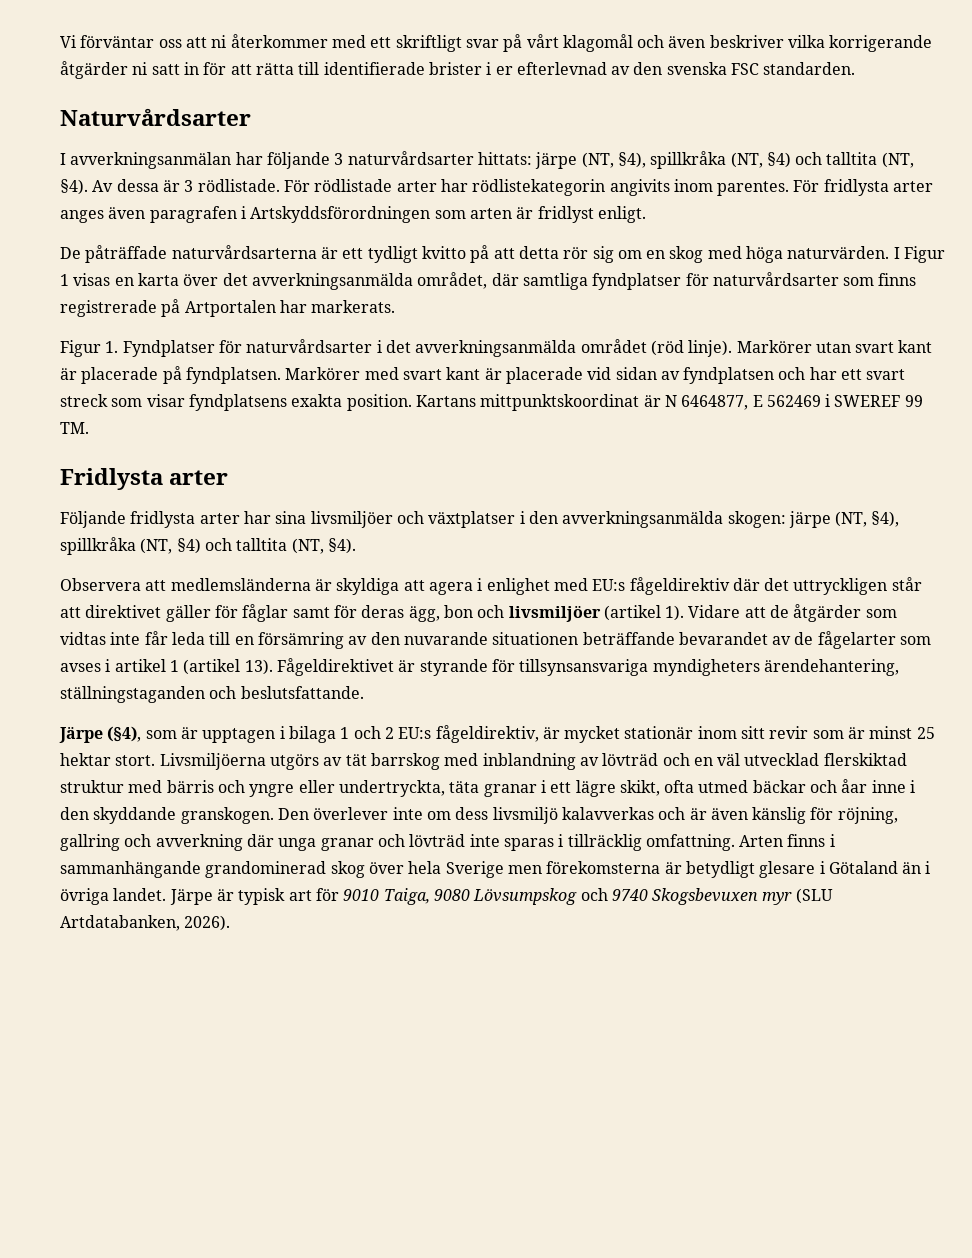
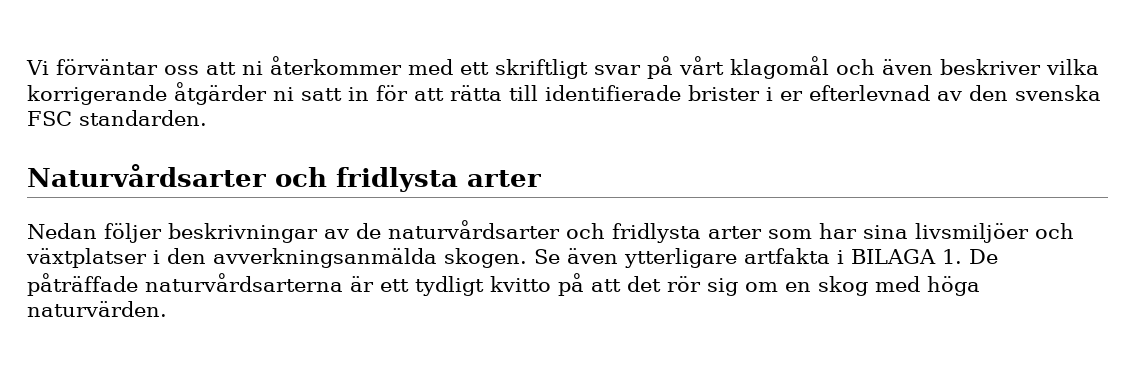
[60,151,914,169] [60,179,934,196] [60,206,646,223] // I avverkningsanmälan har följande 3 naturvårdsarter hittats: järpe (NT, §4), spillkråka (NT, §4) och talltita (NT, §4). Av dessa är 3 rödlistade. För rödlistade arter har rödlistekategorin angivits inom parentes. För fridlysta arter anges även paragrafen i Artskyddsförordningen som arten är fridlyst enligt. // -> [275,167,541,192] [27,220,1074,243] [26,248,962,268] och fridlysta arter // Nedan följer beskrivningar av de naturvårdsarter och fridlysta arter som har sina livsmiljöer och växtplatser i den avverkningsanmälda skogen. Se även ytterligare artfakta i BILAGA 1.
[518,246,559,259] detta -> [627,276,661,292] det
[893,246,946,263] [60,272,917,290] [60,299,396,317] [60,339,933,357] [60,366,906,384] [60,394,923,411] [60,422,89,434] [60,468,229,490] [60,511,900,528] [60,537,356,555] [60,577,922,595] [60,604,897,622] [60,631,932,649] [60,658,899,676] [60,686,364,703] [59,725,935,743] [60,753,907,770] [60,779,916,797] [60,807,898,824] [60,834,835,851] [60,861,931,878] [60,888,833,905] [60,915,231,931] I Figur 1 visas en karta över det avverkningsanmälda området, där samtliga fyndplatser för naturvårdsarter som finns registrerade på Artportalen har markerats. // Figur 1. Fyndplatser för naturvårdsarter i det avverkningsanmälda området (röd linje). Markörer utan svart kant är placerade på fyndplatsen. Markörer med svart kant är placerade vid sidan av fyndplatsen och har ett svart streck som visar fyndplatsens exakta position. Kartans mittpunktskoordinat är N 6464877, E 562469 i SWEREF 99 TM. // Fridlysta arter // Följande fridlysta arter har sina livsmiljöer och växtplatser i den avverkningsanmälda skogen: järpe (NT, §4), spillkråka (NT, §4) och talltita (NT, §4). // Observera att medlemsländerna är skyldiga att agera i enlighet med EU:s fågeldirektiv där det uttryckligen står att direktivet gäller för fåglar samt för deras ägg, bon och livsmiljöer (artikel 1). Vidare att de åtgärder som vidtas inte får leda till en försämring av den nuvarande situationen beträffande bevarandet av de fågelarter som avses i artikel 1 (artikel 13). Fågeldirektivet är styrande för tillsynsansvariga myndigheters ärendehantering, ställningstaganden och beslutsfattande. // Järpe (§4), som är upptagen i bilaga 1 och 2 EU:s fågeldirektiv, är mycket stationär inom sitt revir som är minst 25 hektar stort. Livsmiljöerna utgörs av tät barrskog med inblandning av lövträd och en väl utvecklad flerskiktad struktur med bärris och yngre eller undertryckta, täta granar i ett lägre skikt, ofta utmed bäckar och åar inne i den skyddande granskogen. Den överlever inte om dess livsmiljö kalavverkas och är även känslig för röjning, gallring och avverkning där unga granar och lövträd inte sparas i tillräcklig omfattning. Arten finns i sammanhängande grandominerad skog över hela Sverige men förekomsterna är betydligt glesare i Götaland än i övriga landet. Järpe är typisk art för 9010 Taiga, 9080 Lövsumpskog och 9740 Skogsbevuxen myr (SLU Artdatabanken, 2026). -> (167, 309) none

